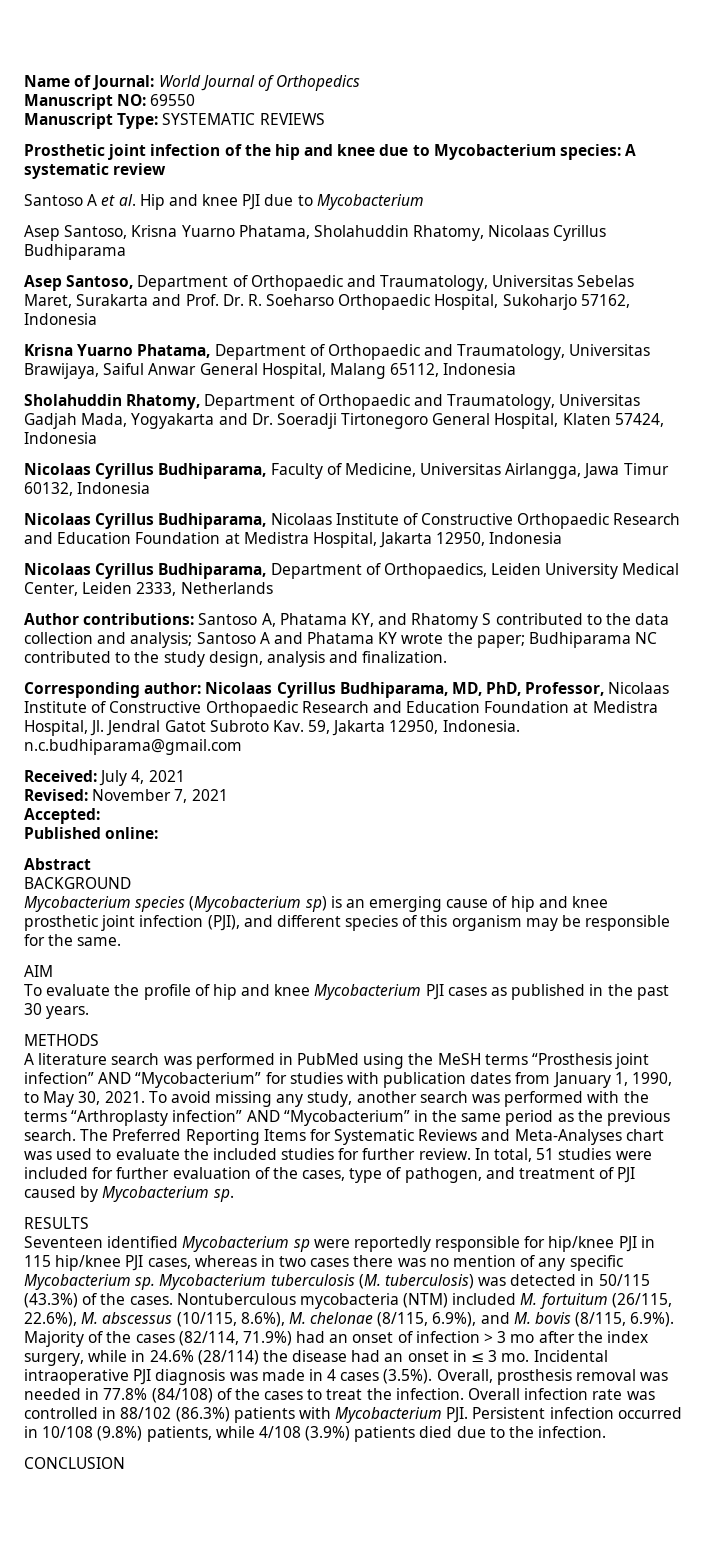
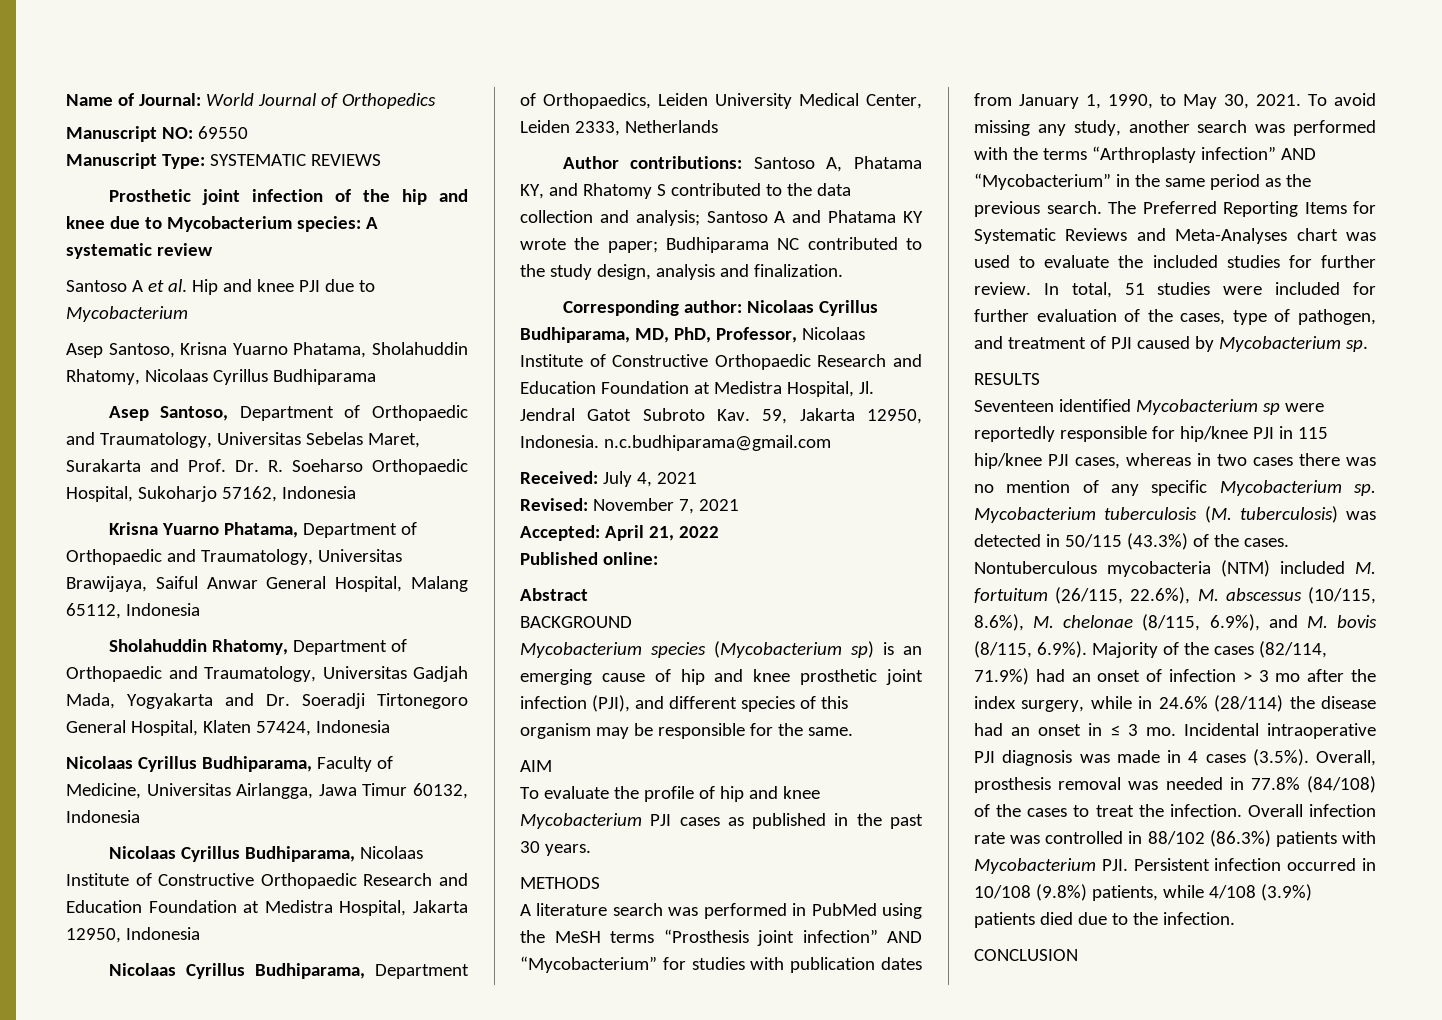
(100, 816) none -> [604,525,719,541] April 21, 2022

